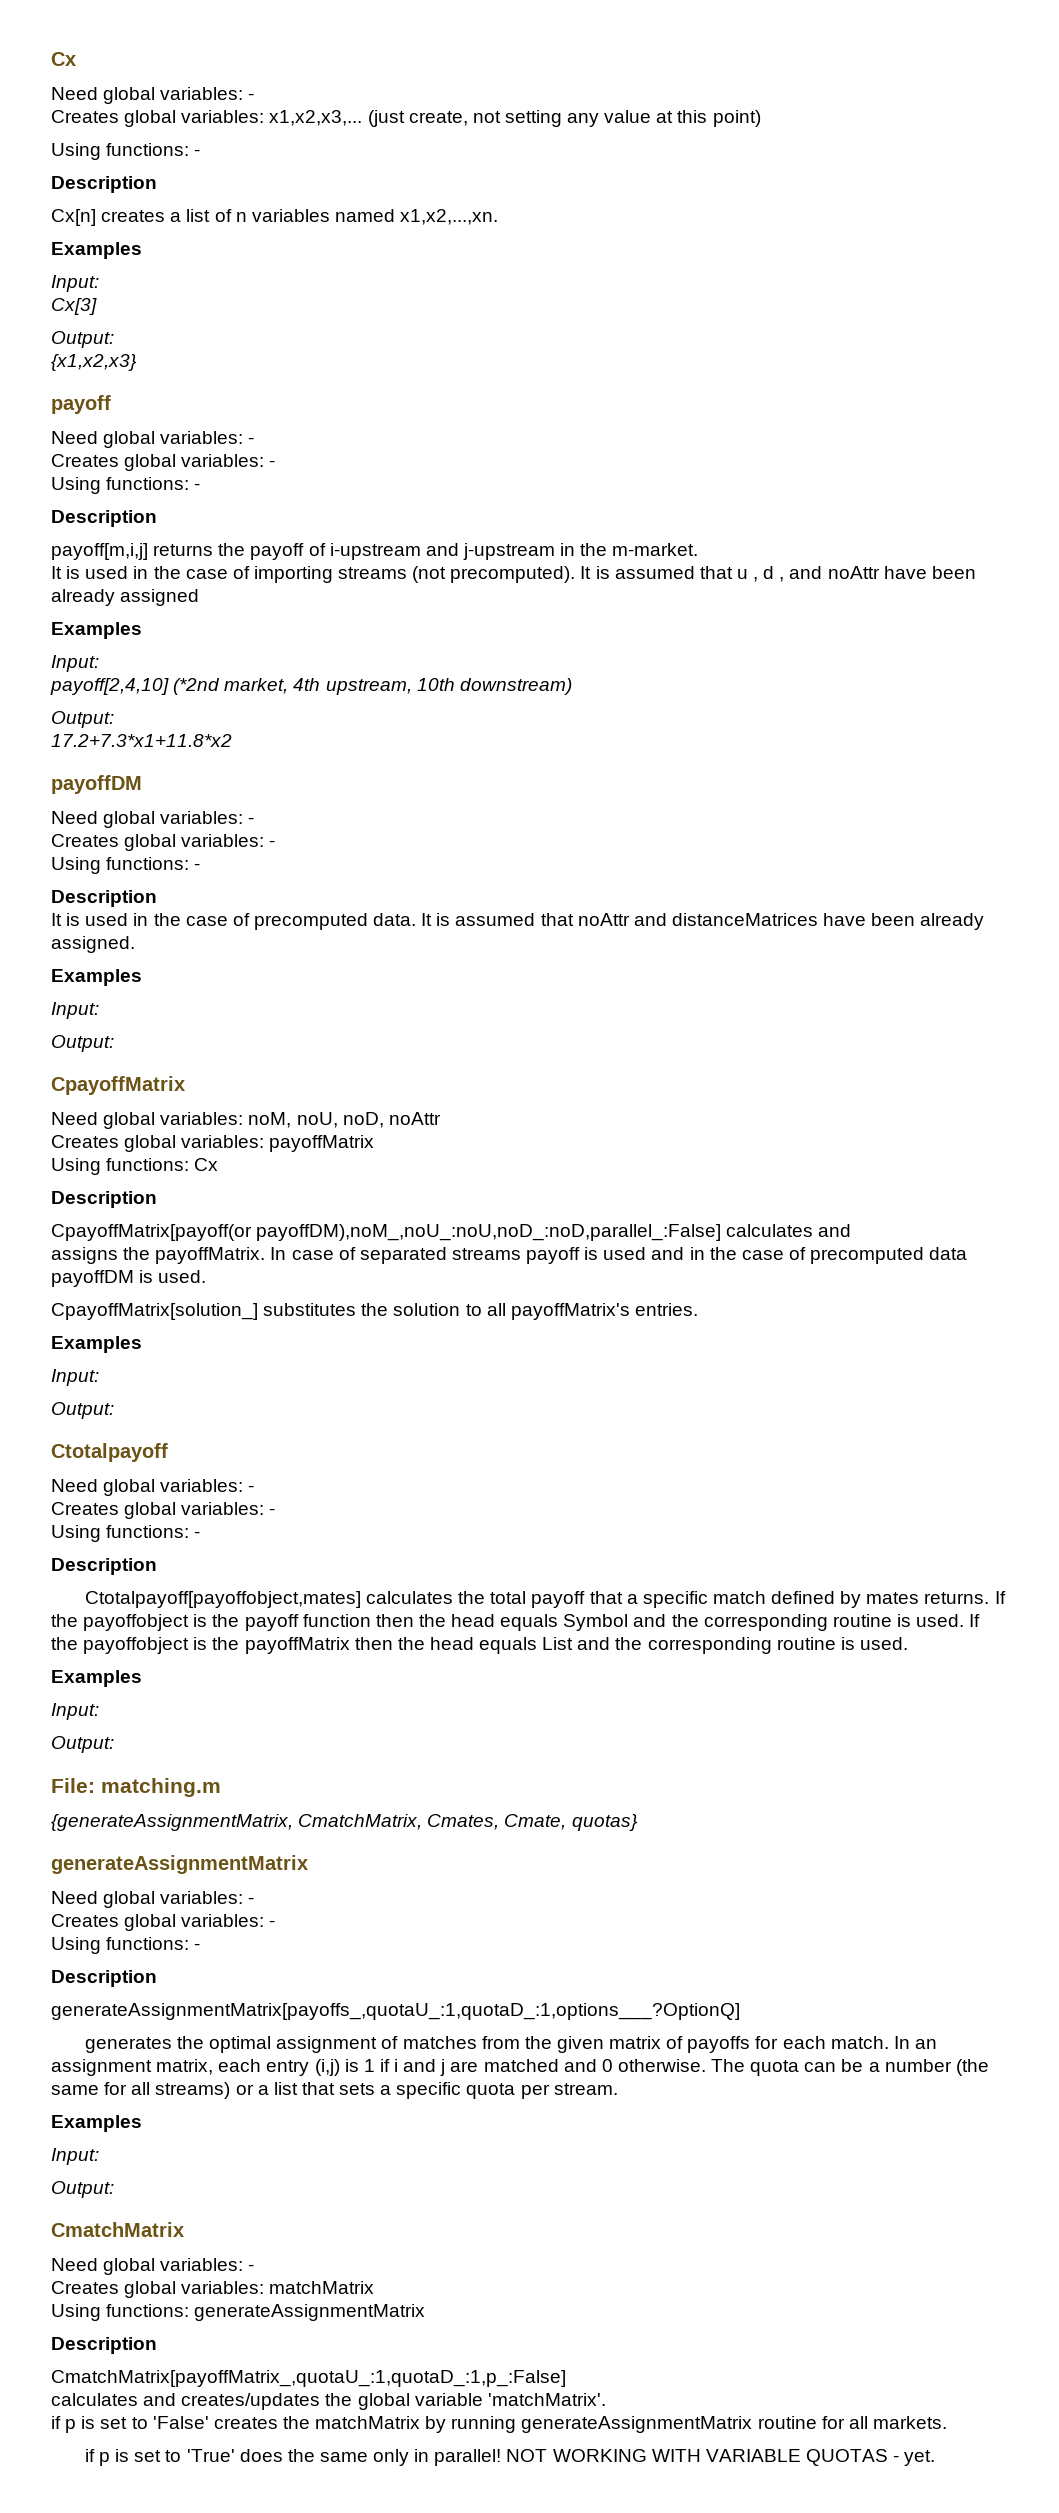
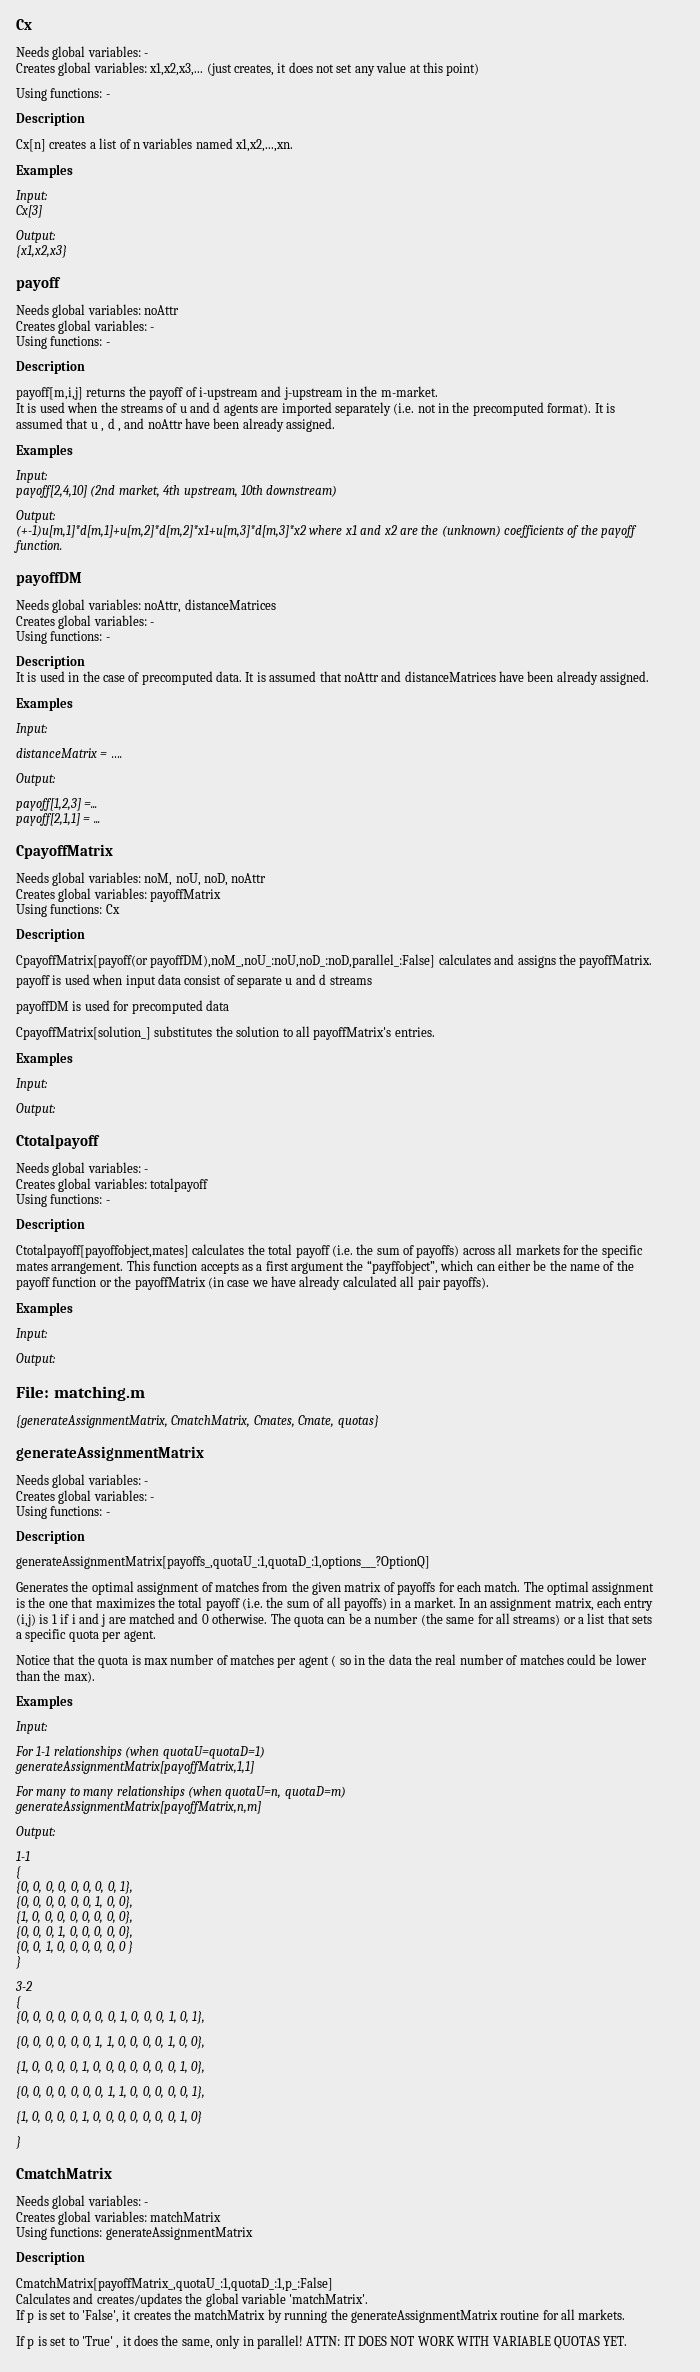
[51,52,76,66] [51,87,98,100] Cx // Need -> [16,19,32,30] [16,46,49,57] Cx // Needs
[408,110,562,127] create, not setting -> [233,62,353,76] creates, it does not set
[51,431,255,448] Need global variables: - -> [16,304,180,318] Needs global variables: noAttr
[133,566,576,583] in the case of importing streams (not precomputed). -> [67,402,592,416] when the streams of u and d agents are imported separately (i.e. not in the precomputed format).
[120,589,200,606] assigned -> [286,418,336,432] assigned.
[173,678,221,695] (*2nd -> [90,485,116,497] (2nd
[51,734,232,747] 17.2+7.3*x1+11.8*x2 -> [16,525,638,538] [14,540,62,553] (+-1)u[m,1]*d[m,1]+u[m,2]*d[m,2]*x1+u[m,3]*d[m,3]*x2 where x1 and x2 are the (unknown) coefficients of the payoff function.
[51,811,255,828] Need global variables: - -> [16,599,276,613] Needs global variables: noAttr, distanceMatrices
[51,1035,114,1052] Output: -> [16,748,122,758] [16,773,56,786] [16,798,98,811] [16,813,100,826] distanceMatrix = …. // Output: // payoff[1,2,3] =... // payoff[2,1,1] = ...
[51,1112,98,1125] Need -> [16,872,49,883] Needs
(852, 1230) // -> (515, 959) none
[270,1247,806,1264] In case of separated streams payoff is used and in the case of -> [16,974,372,988] [16,1000,130,1014] // payoff is used when input data consist of separate u and d streams // payoffDM is used for
[51,1270,207,1287] payoffDM is used. -> (229, 1005) none
[51,1479,255,1496] [51,1502,276,1519] Need global variables: - // Creates global variables: - -> [16,1162,149,1176] [16,1178,209,1192] Needs global variables: - // Creates global variables: totalpayoff
[589,1591,1006,1608] [51,1614,981,1631] [51,1637,908,1654] that a specific match defined by mates returns. If the payoffobject is the payoff function then the head equals Symbol and the corresponding routine is used. If the payoffobject is the payoffMatrix then the head equals List and the corresponding routine is used. -> [331,1244,643,1258] [16,1260,634,1274] [16,1276,489,1290] (i.e. the sum of payoffs) across all markets for the specific mates arrangement. This function accepts as a first argument the “payffobject”, which can either be the name of the payoff function or the payoffMatrix (in case we have already calculated all pair payoffs).
[51,1891,98,1904] Need -> [16,1474,49,1485] Needs
[84,2037,172,2053] generates -> [16,1582,68,1592] Generates
(889, 2042) none -> [523,1581,655,1595] [16,1597,456,1611] The optimal assignment is the one that maximizes the total payoff (i.e. the sum of all payoffs) in a market.
[553,2083,618,2095] [51,2115,142,2132] [51,2148,99,2165] [51,2181,114,2198] stream. // Examples // Input: // Output: -> [123,1630,156,1642] [16,1654,647,1668] [16,1670,95,1683] [16,1695,73,1709] [16,1721,48,1734] [15,1746,265,1759] [15,1761,254,1774] [15,1786,346,1799] [15,1801,261,1814] [16,1826,56,1839] [16,1851,30,1861] [16,1866,21,1879] [16,1881,133,1894] [16,1896,133,1909] [16,1911,133,1924] [16,1926,133,1939] [16,1941,134,1954] [16,1956,21,1969] [15,1981,32,1991] [16,1996,21,2009] [16,2011,206,2024] [16,2036,206,2049] [16,2061,206,2074] [16,2086,206,2099] [16,2111,203,2124] [16,2136,21,2149] agent. // Notice that the quota is max number of matches per agent ( so in the data the real number of matches could be lower than the max). // Examples // Input: // For 1-1 relationships (when quotaU=quotaD=1) // generateAssignmentMatrix[payoffMatrix,1,1] // For many to many relationships (when quotaU=n, quotaD=m) // generateAssignmentMatrix[payoffMatrix,n,m] // Output: // 1-1 // { // {0, 0, 0, 0, 0, 0, 0, 0, 1}, // {0, 0, 0, 0, 0, 0, 1, 0, 0}, // {1, 0, 0, 0, 0, 0, 0, 0, 0}, // {0, 0, 0, 1, 0, 0, 0, 0, 0}, // {0, 0, 1, 0, 0, 0, 0, 0, 0 } // } // 3-2 // { // {0, 0, 0, 0, 0, 0, 0, 0, 1, 0, 0, 0, 1, 0, 1}, // {0, 0, 0, 0, 0, 0, 1, 1, 0, 0, 0, 0, 1, 0, 0}, // {1, 0, 0, 0, 0, 1, 0, 0, 0, 0, 0, 0, 0, 1, 0}, // {0, 0, 0, 0, 0, 0, 0, 1, 1, 0, 0, 0, 0, 0, 1}, // {1, 0, 0, 0, 0, 1, 0, 0, 0, 0, 0, 0, 0, 1, 0} // }
[51,2258,98,2271] Need -> [16,2195,49,2206] Needs
[51,2393,138,2406] calculates -> [16,2293,70,2304] Calculates
[51,2416,209,2433] if p is set to 'False' -> [16,2309,132,2323] If p is set to 'False', it
(517, 2424) none -> [330,2309,348,2320] the
[84,2449,95,2462] if -> [16,2336,25,2346] If
(235, 2455) none -> [116,2336,132,2349] , it
[319,2452,368,2462] same -> [181,2339,213,2349] same,
[506,2449,647,2462] NOT WORKING -> [306,2336,455,2346] ATTN: IT DOES NOT WORK
[893,2450,936,2466] - yet. -> [603,2336,628,2346] YET.

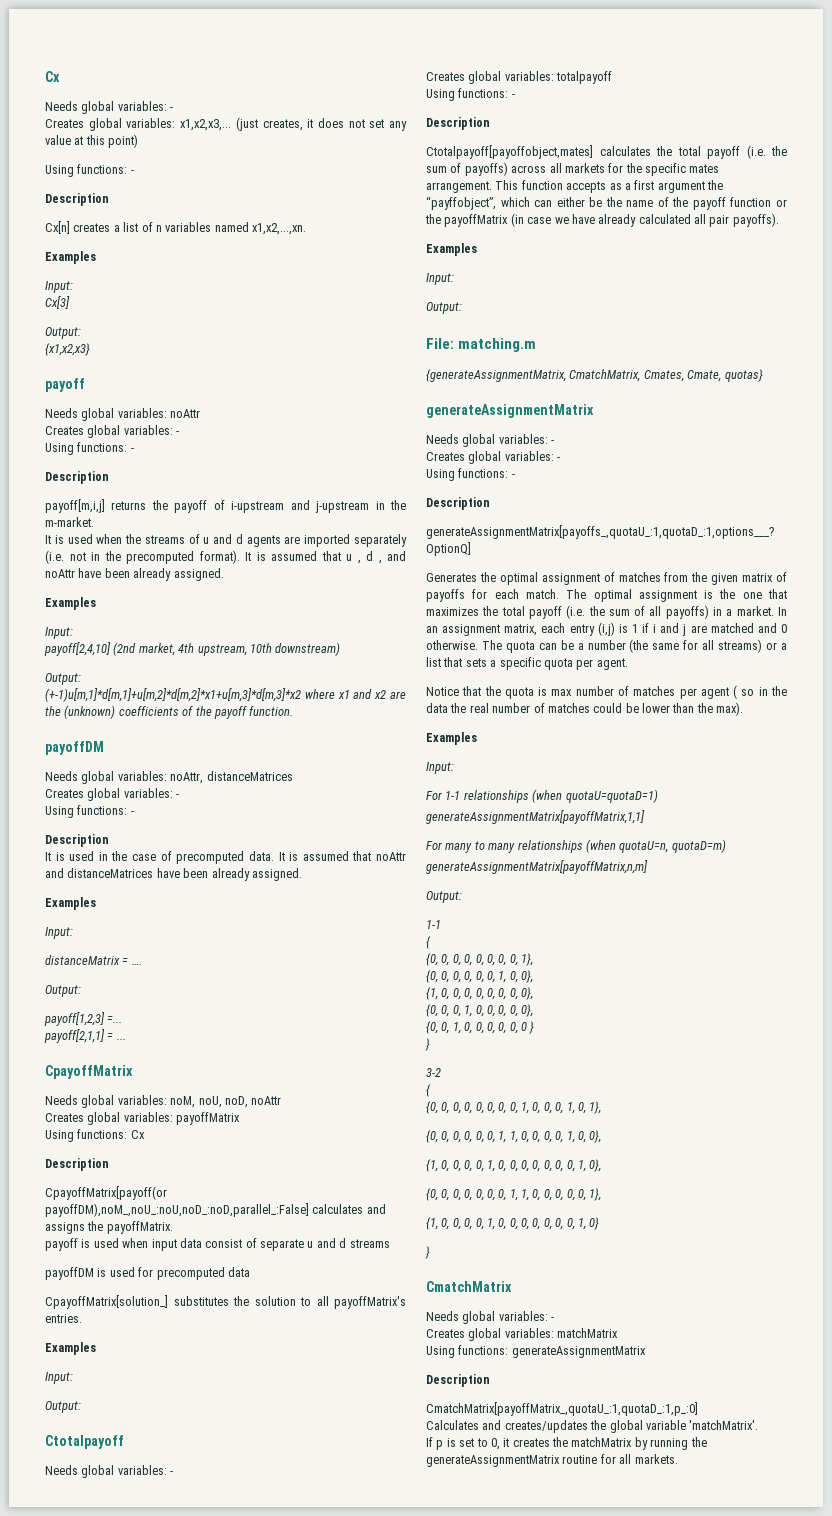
[16,2277,333,2291] CmatchMatrix[payoffMatrix_,quotaU_:1,quotaD_:1,p_:False] -> [426,1402,698,1416] CmatchMatrix[payoffMatrix_,quotaU_:1,quotaD_:1,p_:0]
[81,2309,119,2323] 'False', -> [490,1438,500,1450] 0,
[16,2335,628,2349] // If p is set to 'True' , it does the same, only in parallel! ATTN: IT DOES NOT WORK WITH VARIABLE QUOTAS YET. -> (678, 1459) none

